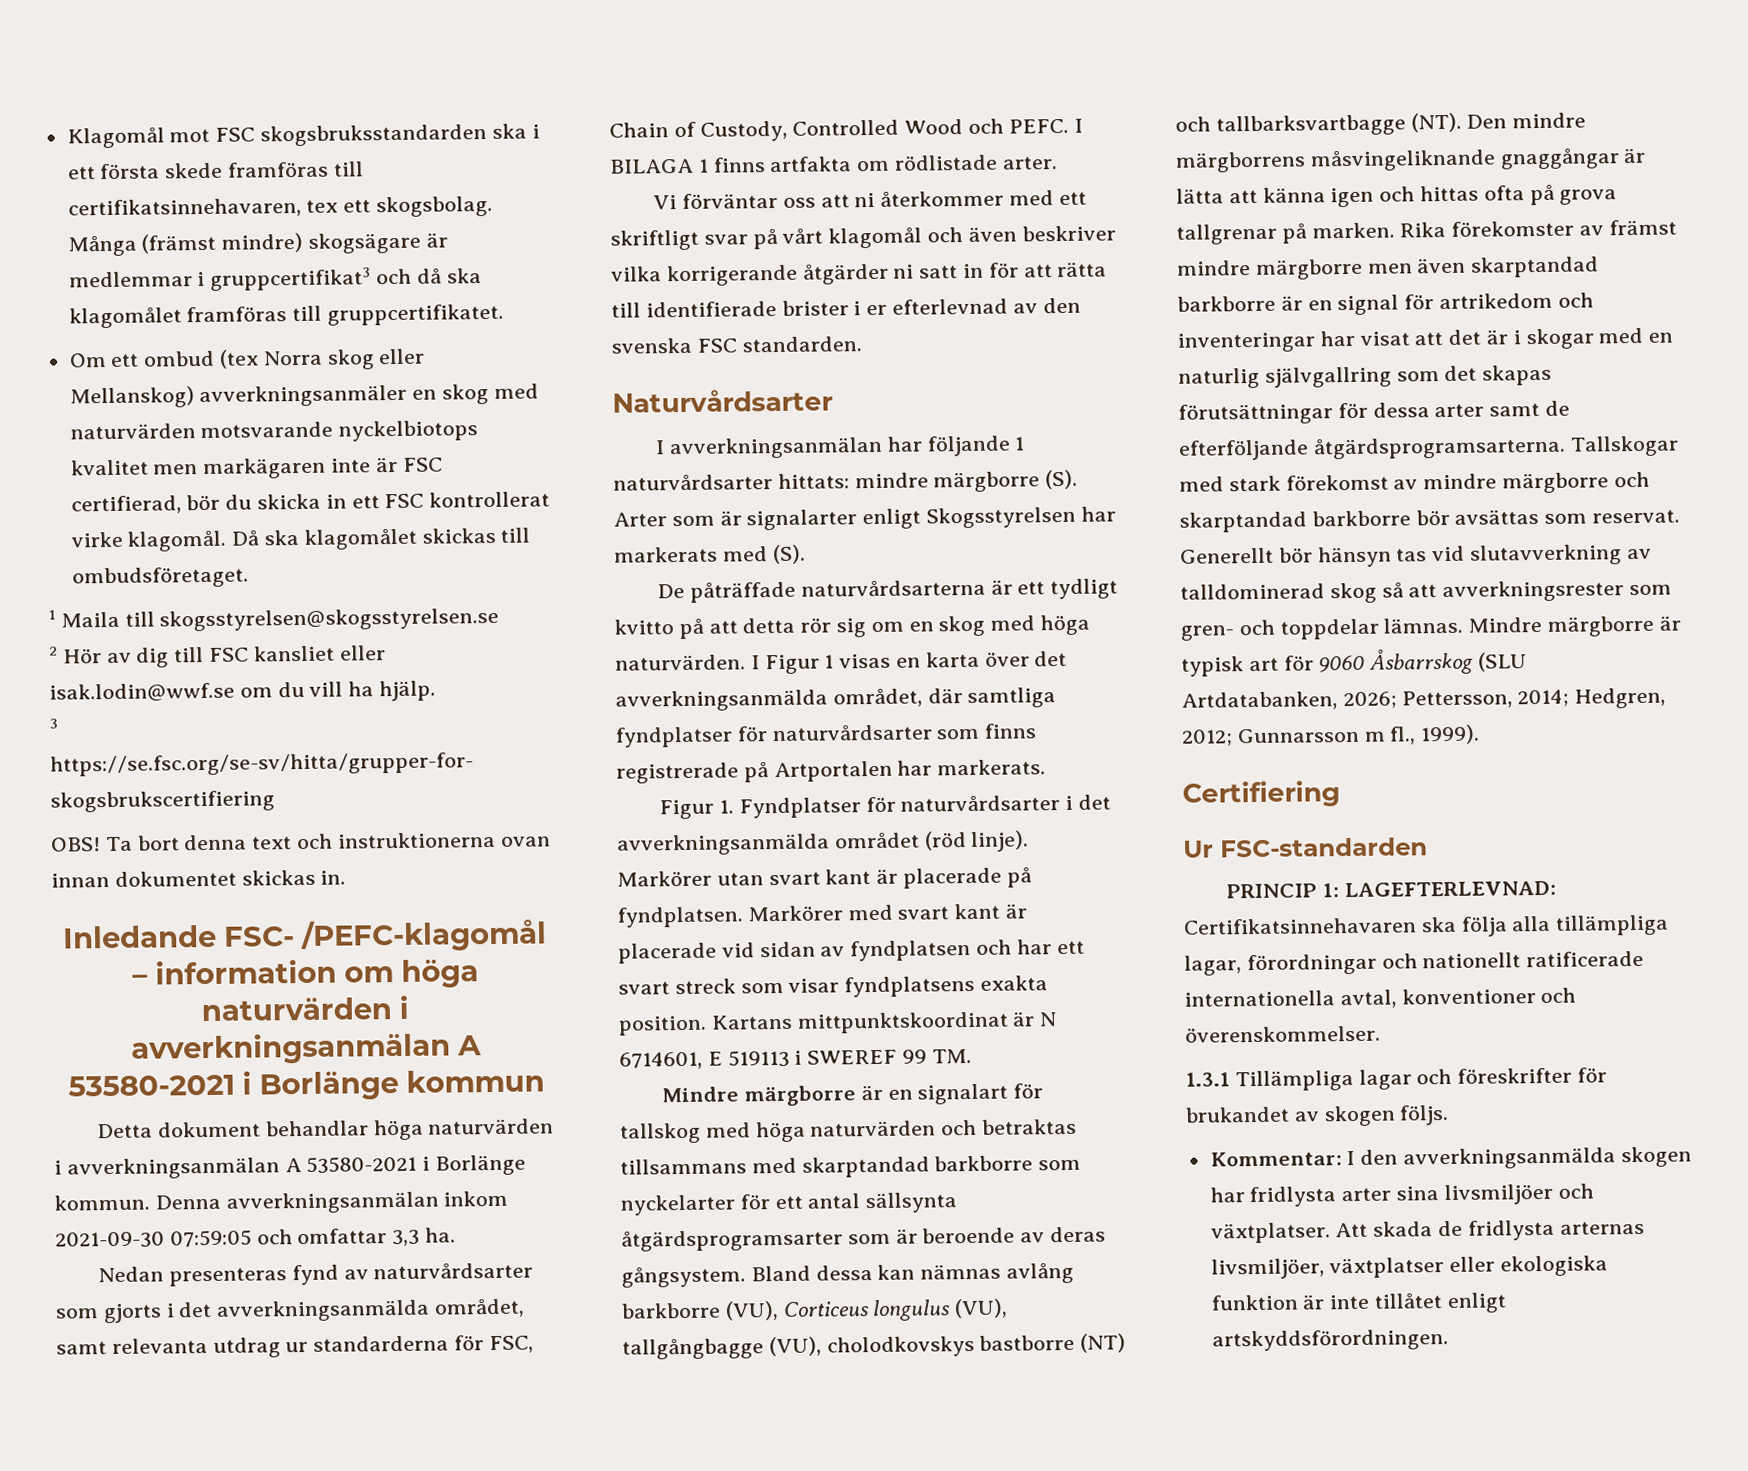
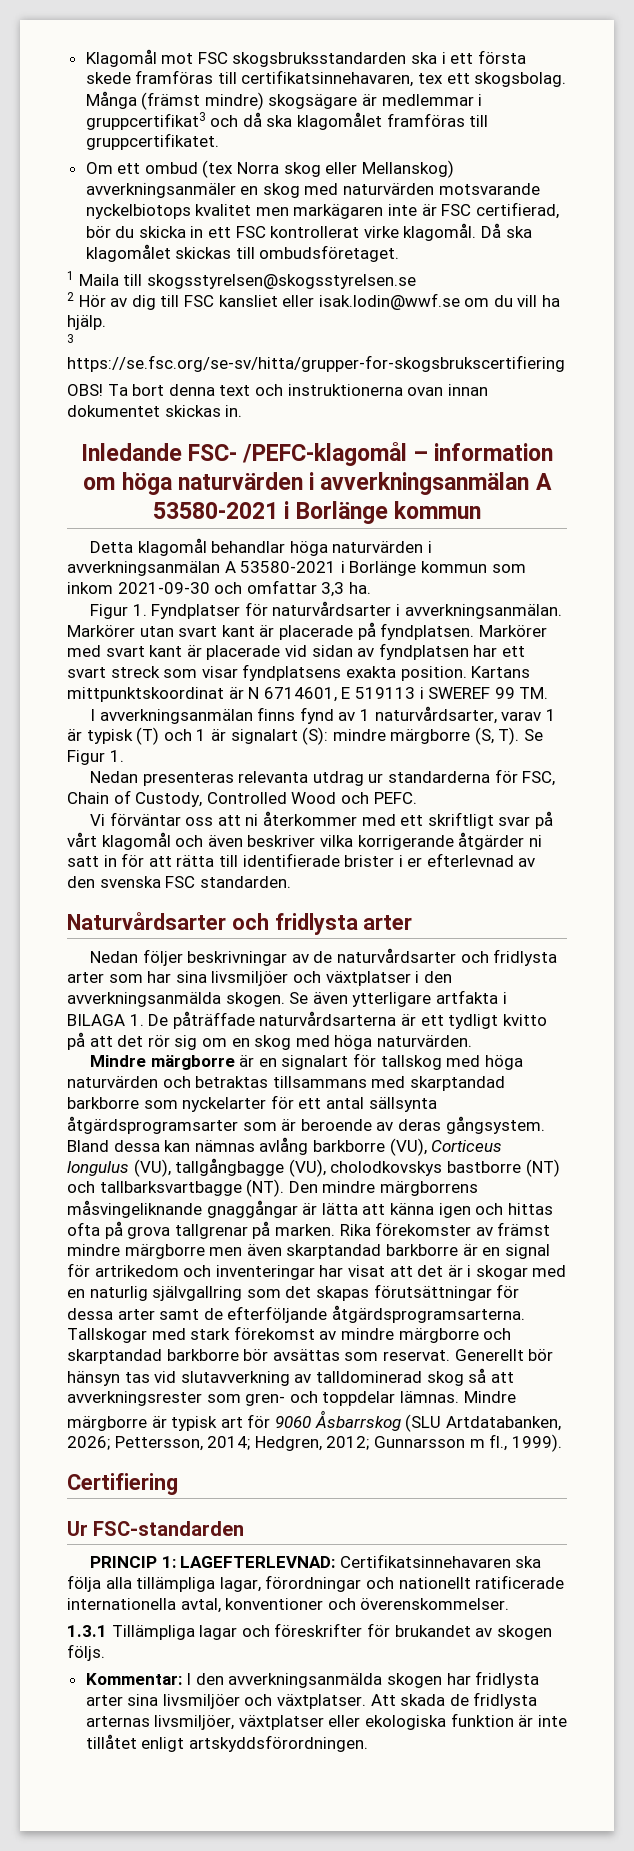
[158,1121,262,1138] dokument -> [137,538,207,556] klagomål
[54,1191,439,1214] kommun. Denna avverkningsanmälan -> [420,561,526,573] kommun som
[169,1229,252,1248] 07:59:05 -> (210, 588) none
[98,1261,534,1287] [55,1297,526,1324] [56,1341,107,1355] Nedan presenteras fynd av naturvårdsarter som gjorts i det avverkningsanmälda området, samt -> [90,601,562,619] [67,622,547,640] [67,643,525,660] [67,664,531,681] [67,687,549,702] [90,706,556,724] [67,727,544,745] [67,750,124,765] [90,771,234,786] Figur 1. Fyndplatser för naturvårdsarter i avverkningsanmälan. Markörer utan svart kant är placerade på fyndplatsen. Markörer med svart kant är placerade vid sidan av fyndplatsen har ett svart streck som visar fyndplatsens exakta position. Kartans mittpunktskoordinat är N 6714601, E 519113 i SWEREF 99 TM. // I avverkningsanmälan finns fynd av 1 naturvårdsarter, varav 1 är typisk (T) och 1 är signalart (S): mindre märgborre (S, T). Se Figur 1. // Nedan presenteras
[1073,118,1083,133] [609,154,1058,174] I BILAGA 1 finns artfakta om rödlistade arter. -> (417, 798) none
[655,435,1026,460] [613,469,1079,493] [613,506,1116,531] [614,544,806,565] // I avverkningsanmälan har följande 1 naturvårdsarter hittats: mindre märgborre (S). Arter som är signalarter enligt Skogsstyrelsen har markerats med (S). // -> [231,913,413,935] [90,948,558,966] [67,971,452,986] [67,990,507,1007] [67,1014,144,1026] och fridlysta arter // Nedan följer beskrivningar av de naturvårdsarter och fridlysta arter som har sina livsmiljöer och växtplatser i den avverkningsanmälda skogen. Se även ytterligare artfakta i BILAGA 1.
[742,617,796,634] detta -> [117,1035,144,1047] det
[750,650,1068,675] [615,687,1057,712] [615,723,1038,748] [616,759,1047,784] [659,794,1112,820] [617,830,1030,856] [617,866,1032,889] [617,903,1028,928] [618,939,1085,964] [618,975,1049,998] [618,1011,1058,1036] [619,1048,972,1070] I Figur 1 visas en karta över det avverkningsanmälda området, där samtliga fyndplatser för naturvårdsarter som finns registrerade på Artportalen har markerats. // Figur 1. Fyndplatser för naturvårdsarter i det avverkningsanmälda området (röd linje). Markörer utan svart kant är placerade på fyndplatsen. Markörer med svart kant är placerade vid sidan av fyndplatsen och har ett svart streck som visar fyndplatsens exakta position. Kartans mittpunktskoordinat är N 6714601, E 519113 i SWEREF 99 TM. -> (472, 1041) none

